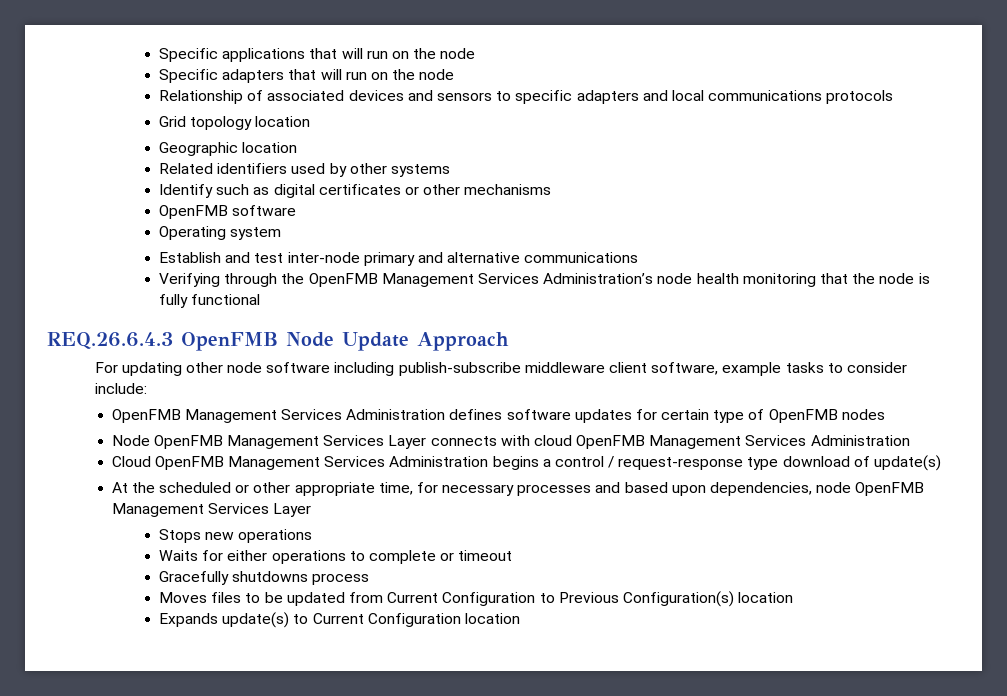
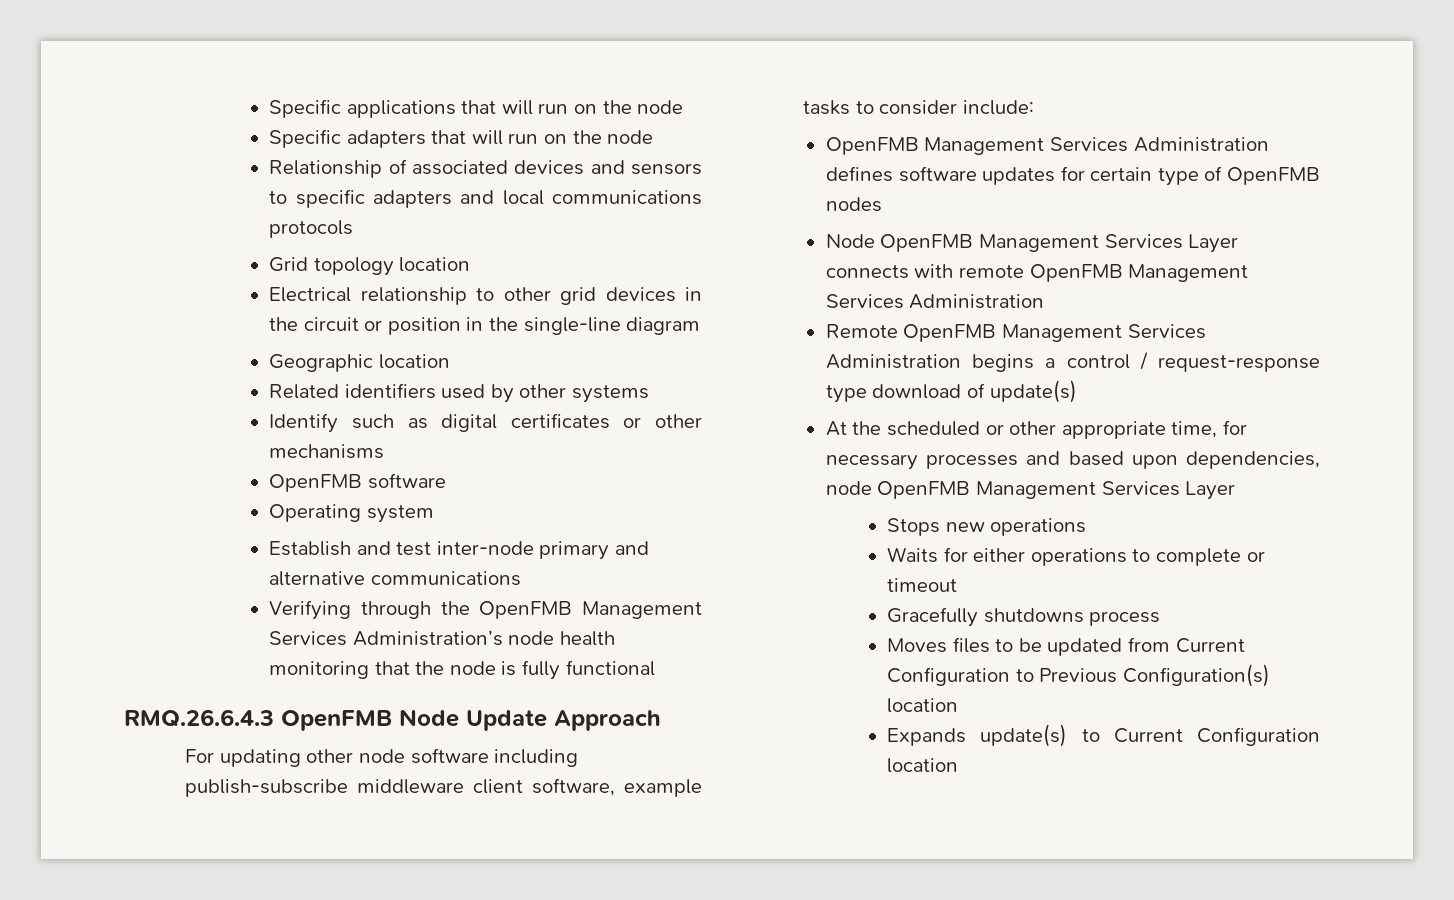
(311, 121) none -> [269,287,703,305] [269,317,701,335] // Electrical relationship to other grid devices in the circuit or position in the single-line diagram
[47,332,173,350] REQ.26.6.4.3 -> [124,709,274,727] RMQ.26.6.4.3
[533,435,572,446] cloud -> [958,265,1024,278] remote
[111,456,151,467] Cloud -> [825,324,898,338] Remote

